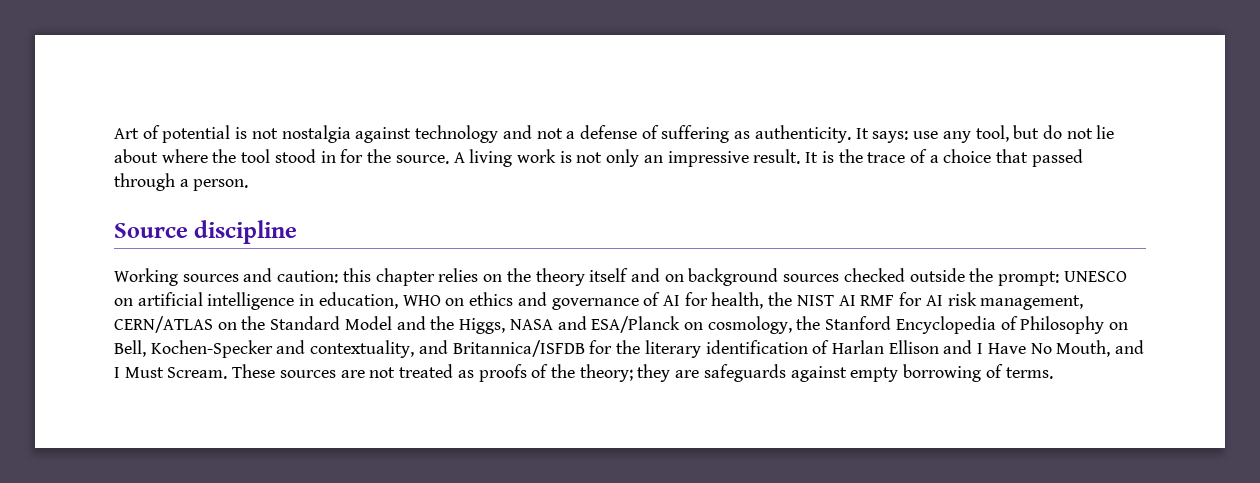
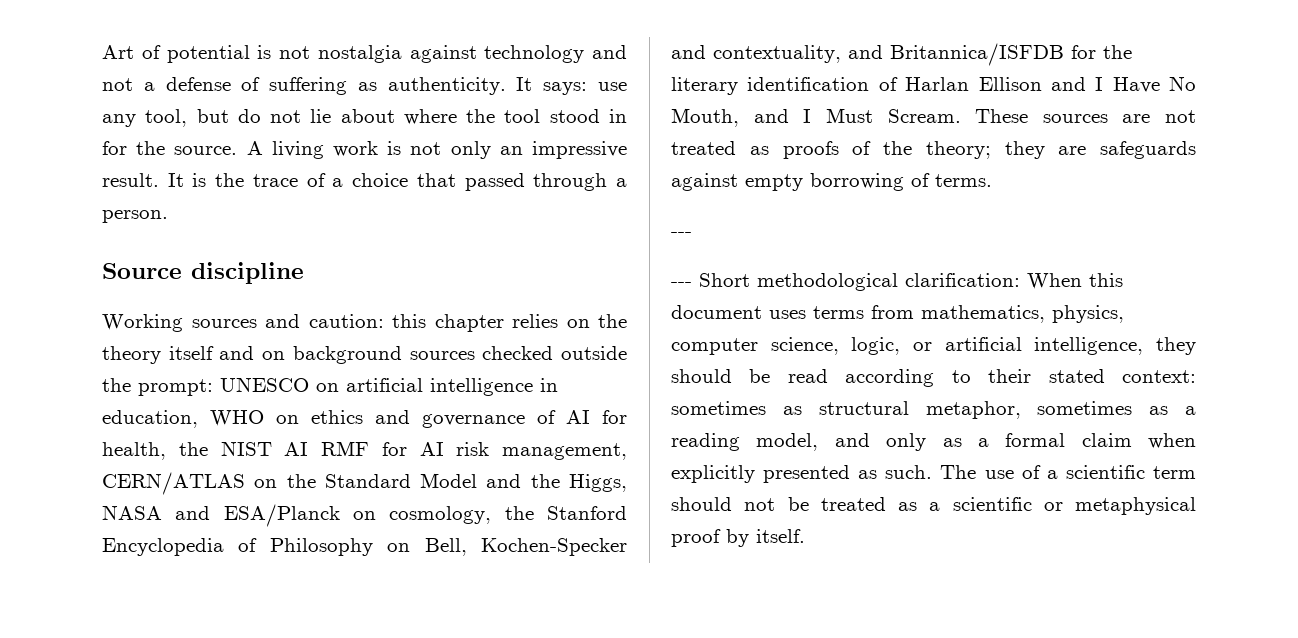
(1053, 373) none -> [671,232,692,237] [671,273,1123,291] [671,305,1124,323] [671,337,1196,355] [671,369,1196,387] [671,401,1196,419] [671,433,1196,451] [671,465,1196,483] [671,497,1196,515] [671,529,805,547] // --- // --- Short methodological clarification: When this document uses terms from mathematics, physics, computer science, logic, or artificial intelligence, they should be read according to their stated context: sometimes as structural metaphor, sometimes as a reading model, and only as a formal claim when explicitly presented as such. The use of a scientific term should not be treated as a scientific or metaphysical proof by itself.

